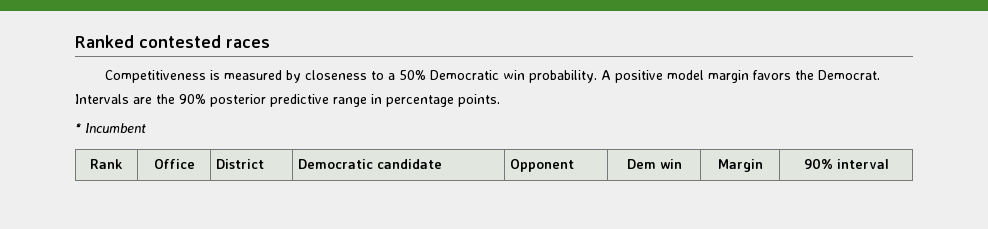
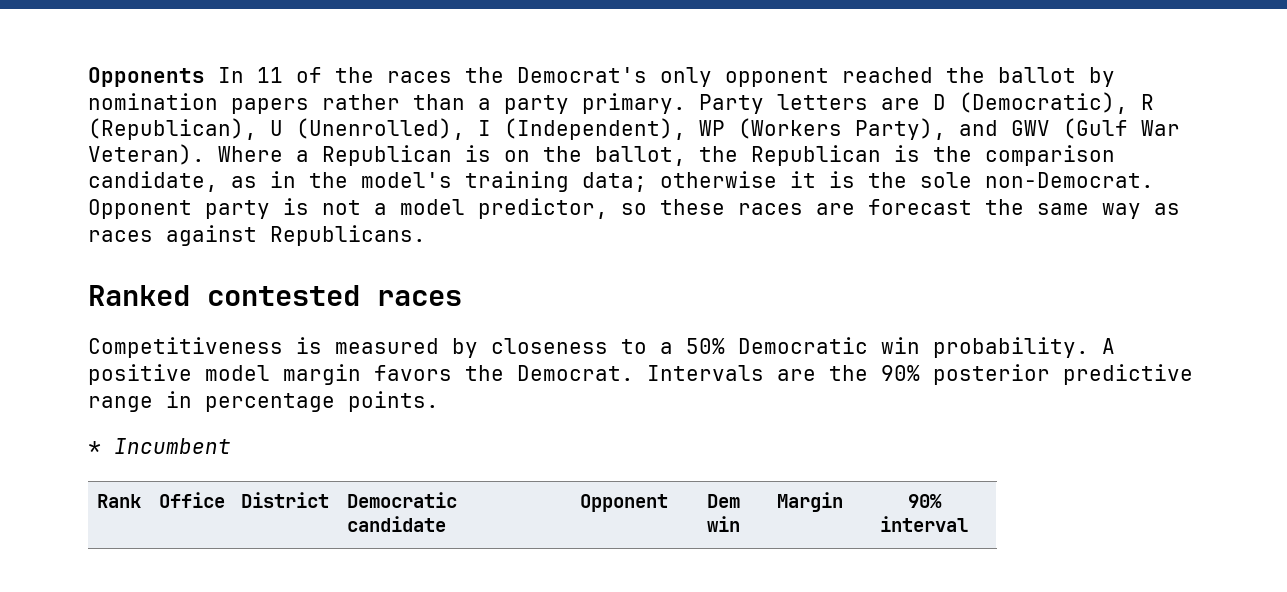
(75, 41) none -> [88,67,1115,87] [88,92,1154,114] [88,118,1180,140] [88,144,1115,166] [88,171,1154,192] [88,198,1180,219] [88,225,426,246] Opponents In 11 of the races the Democrat's only opponent reached the ballot by nomination papers rather than a party primary. Party letters are D (Democratic), R (Republican), U (Unenrolled), I (Independent), WP (Workers Party), and GWV (Gulf War Veteran). Where a Republican is on the ballot, the Republican is the comparison candidate, as in the model's training data; otherwise it is the sole non-Democrat. Opponent party is not a model predictor, so these races are forecast the same way as races against Republicans. //

